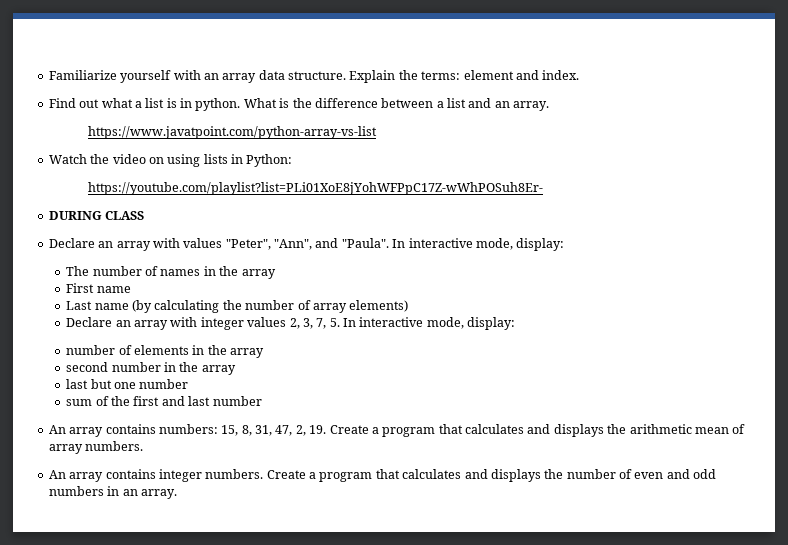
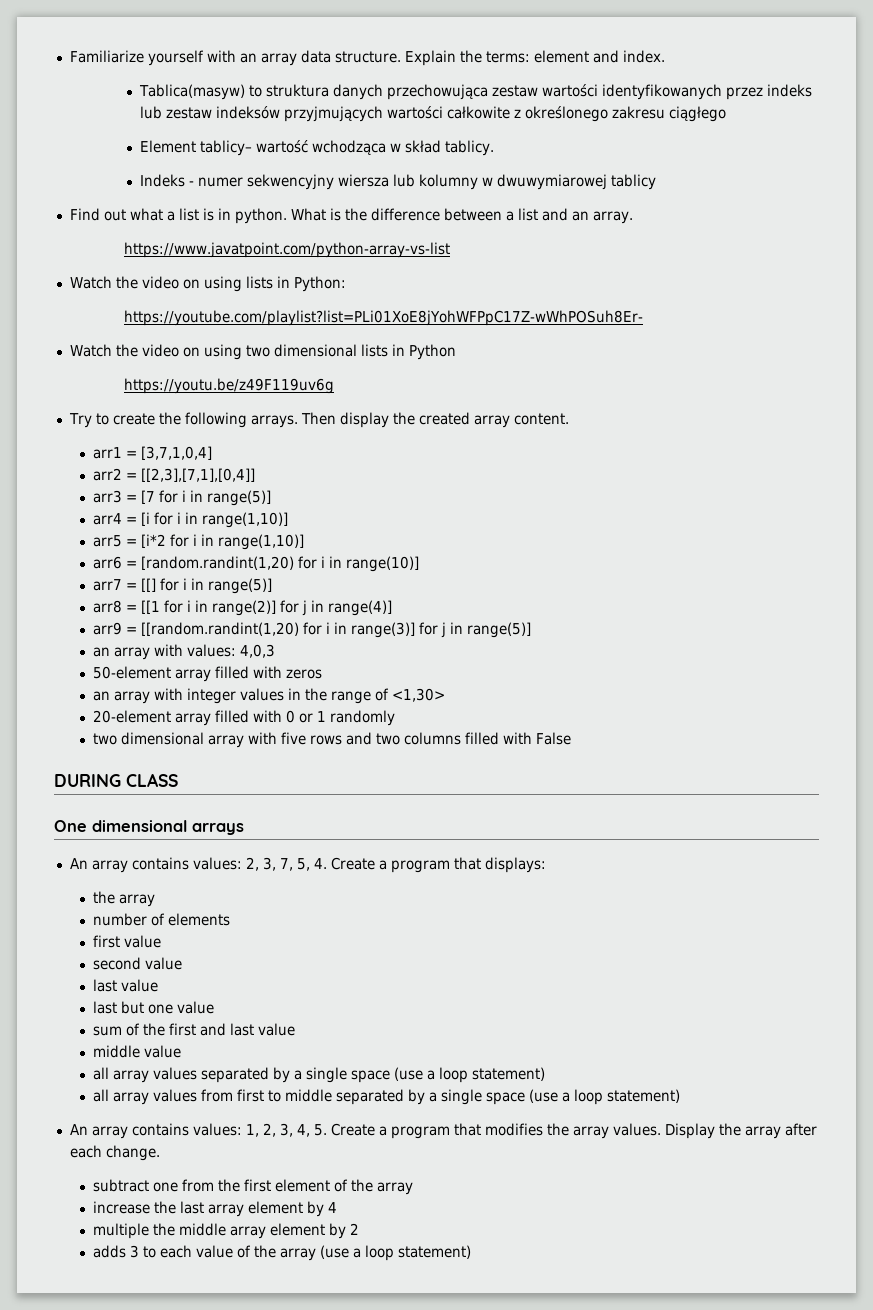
(580, 75) none -> [139,84,813,100] [140,106,727,122] [140,140,495,156] [140,174,657,190] // Tablica(masyw) to struktura danych przechowująca zestaw wartości identyfikowanych przez indeks lub zestaw indeksów przyjmujących wartości całkowite z określonego zakresu ciągłego // Element tablicy– wartość wchodząca w skład tablicy. // Indeks - numer sekwencyjny wiersza lub kolumny w dwuwymiarowej tablicy
[48,211,145,220] [48,238,565,251] [66,266,276,279] [66,283,131,293] [66,300,409,313] [66,317,113,327] DURING CLASS // Declare an array with values "Peter", "Ann", and "Paula". In interactive mode, display: // The number of names in the array // First name // Last name (by calculating the number of array elements) // Declare -> [69,344,456,360] [124,378,335,394] [68,412,569,428] [93,446,213,460] [93,468,256,482] [93,490,272,506] [93,512,289,528] [93,534,305,550] [93,556,420,572] [93,578,273,594] [93,600,393,616] [93,622,532,638] [93,644,276,660] [93,666,323,682] Watch the video on using two dimensional lists in Python // https://youtu.be/z49F119uv6g // Try to create the following arrays. Then display the created array content. // arr1 = [3,7,1,0,4] // arr2 = [[2,3],[7,1],[0,4]] // arr3 = [7 for i in range(5)] // arr4 = [i for i in range(1,10)] // arr5 = [i*2 for i in range(1,10)] // arr6 = [random.randint(1,20) for i in range(10)] // arr7 = [[] for i in range(5)] // arr8 = [[1 for i in range(2)] for j in range(4)] // arr9 = [[random.randint(1,20) for i in range(3)] for j in range(5)] // an array with values: 4,0,3 // 50-element array filled with zeros //
[289,317,516,330] [66,345,265,358] [66,362,236,375] 2, 3, 7, 5. In interactive mode, display: // number of elements in the array // second number in the array -> [288,688,446,704] [93,710,396,726] [93,732,572,748] [54,773,178,787] [54,820,244,835] [69,857,546,873] [93,891,156,907] [93,913,231,926] [93,935,162,948] [93,957,183,970] [93,979,159,992] in the range of <1,30> // 20-element array filled with 0 or 1 randomly // two dimensional array with five rows and two columns filled with False // DURING CLASS // One dimensional arrays // An array contains values: 2, 3, 7, 5, 4. Create a program that displays: // the array // number of elements // first value // second value // last value
[139,379,189,389] number -> [177,1001,215,1014] value
[212,396,262,406] [48,424,746,437] [48,441,144,454] [48,469,717,482] [48,486,177,499] number // An array contains numbers: 15, 8, 31, 47, 2, 19. Create a program that calculates and displays the arithmetic mean of array numbers. // An array contains integer numbers. Create a program that calculates and displays the number of even and odd numbers in an array. -> [258,1023,296,1036] [93,1045,182,1058] [93,1067,546,1083] [93,1089,681,1105] [69,1123,817,1139] [69,1145,160,1161] [93,1179,414,1195] [93,1201,338,1217] [93,1223,360,1239] [93,1245,472,1261] value // middle value // all array values separated by a single space (use a loop statement) // all array values from first to middle separated by a single space (use a loop statement) // An array contains values: 1, 2, 3, 4, 5. Create a program that modifies the array values. Display the array after each change. // subtract one from the first element of the array // increase the last array element by 4 // multiple the middle array element by 2 // adds 3 to each value of the array (use a loop statement)

